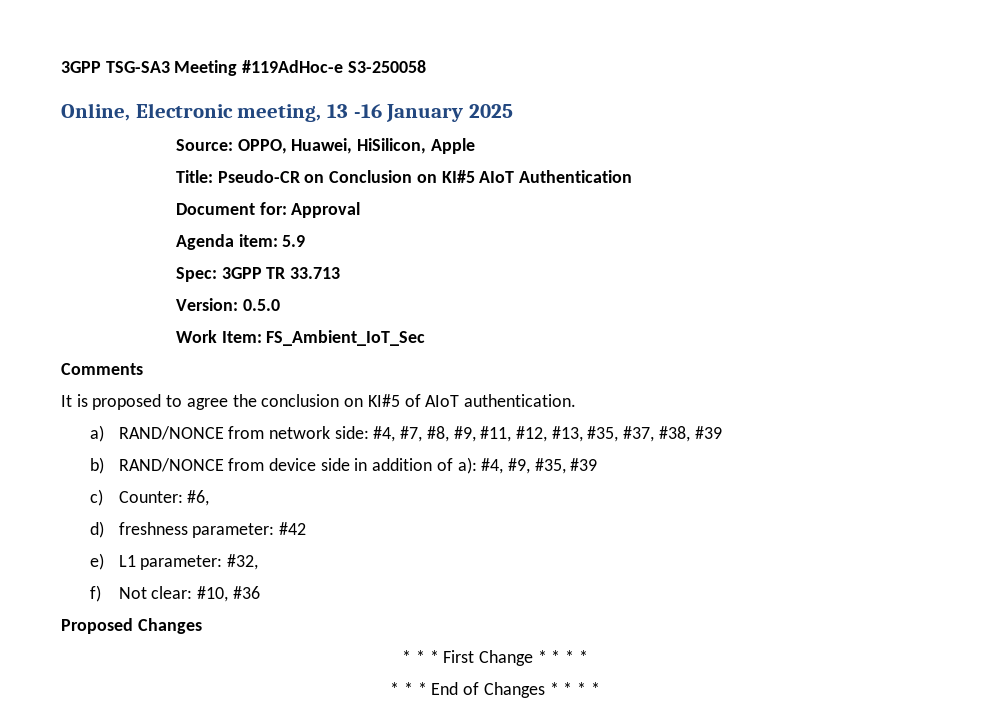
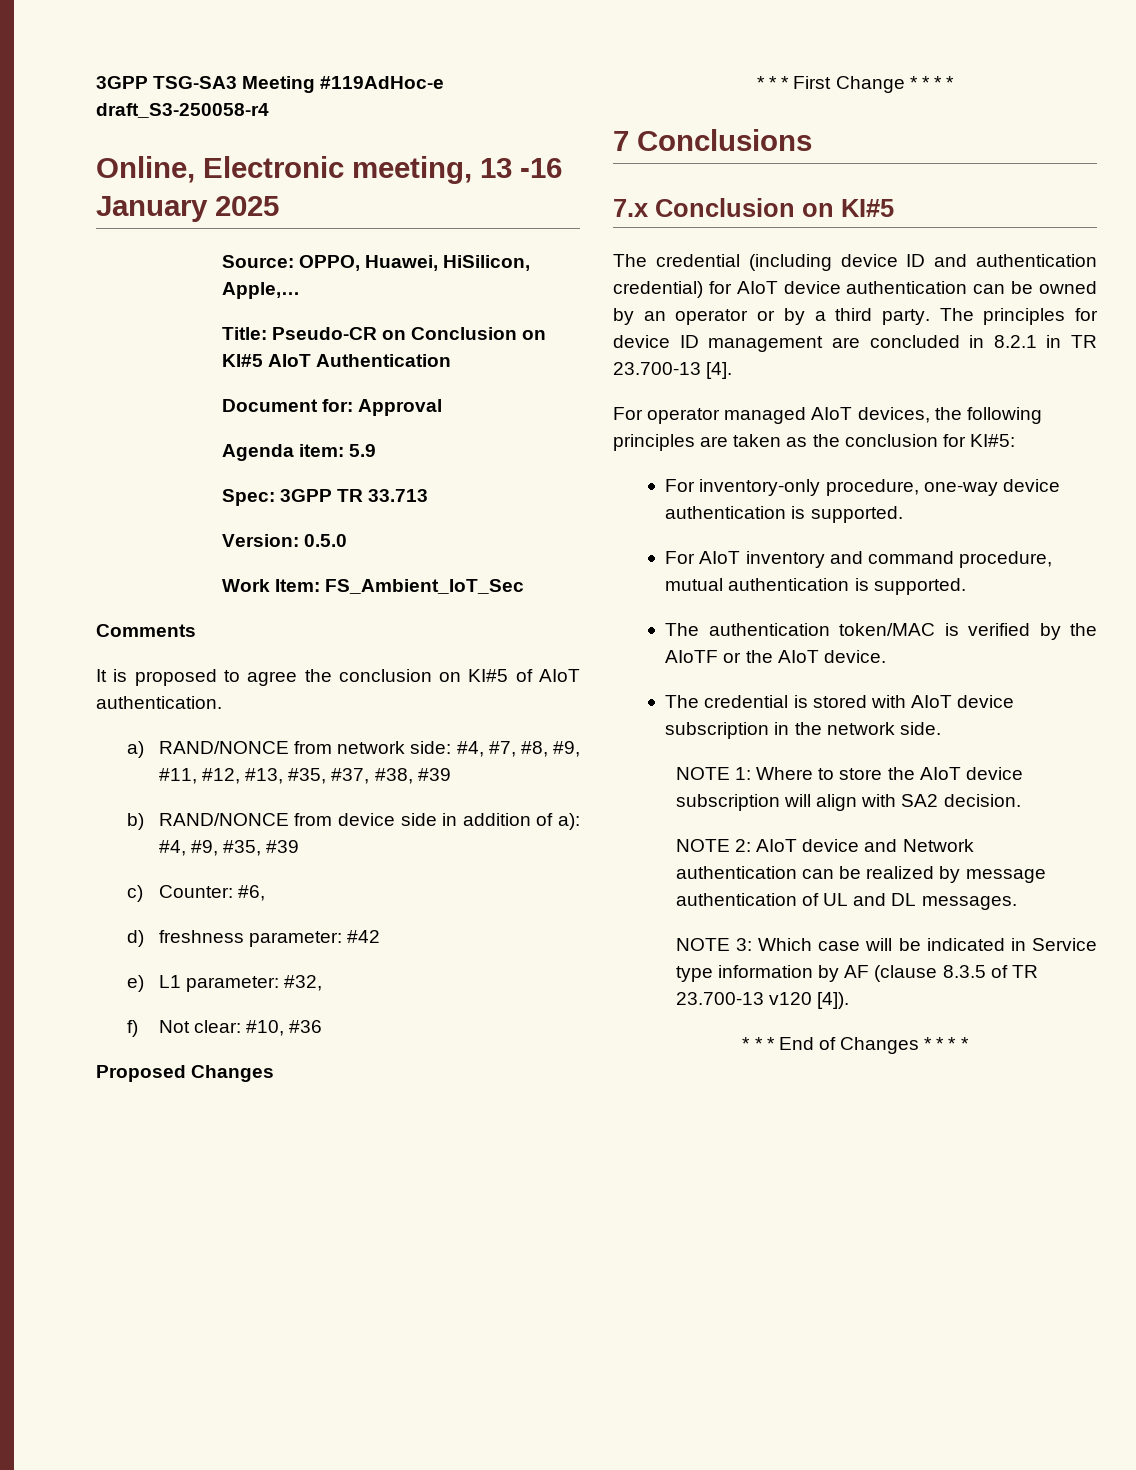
[347,60,426,73] S3-250058 -> [96,103,269,118] draft_S3-250058-r4
[430,138,475,154] Apple -> [221,282,300,299] Apple,…
(588, 656) none -> [613,129,812,151] [613,198,894,217] [613,254,1097,271] [613,281,1097,298] [613,308,1098,325] [613,335,1097,352] [613,362,733,379] [613,407,1042,424] [613,434,1015,451] [665,479,1060,496] [665,506,903,523] [665,551,1053,568] [665,578,966,595] [665,623,1097,640] [665,650,886,663] [665,695,1015,708] [665,722,941,739] [675,767,1023,780] [675,794,1021,811] [675,839,974,852] [675,866,1046,883] [675,893,1017,910] [675,938,1097,951] [675,965,1038,982] [675,992,850,1009] // 7 Conclusions // 7.x Conclusion on KI#5 // The credential (including device ID and authentication credential) for AIoT device authentication can be owned by an operator or by a third party. The principles for device ID management are concluded in 8.2.1 in TR 23.700-13 [4]. // For operator managed AIoT devices, the following principles are taken as the conclusion for KI#5: // For inventory-only procedure, one-way device authentication is supported. // For AIoT inventory and command procedure, mutual authentication is supported. // The authentication token/MAC is verified by the AIoTF or the AIoT device. // The credential is stored with AIoT device subscription in the network side. // NOTE 1: Where to store the AIoT device subscription will align with SA2 decision. // NOTE 2: AIoT device and Network authentication can be realized by message authentication of UL and DL messages. // NOTE 3: Which case will be indicated in Service type information by AF (clause 8.3.5 of TR 23.700-13 v120 [4]).

